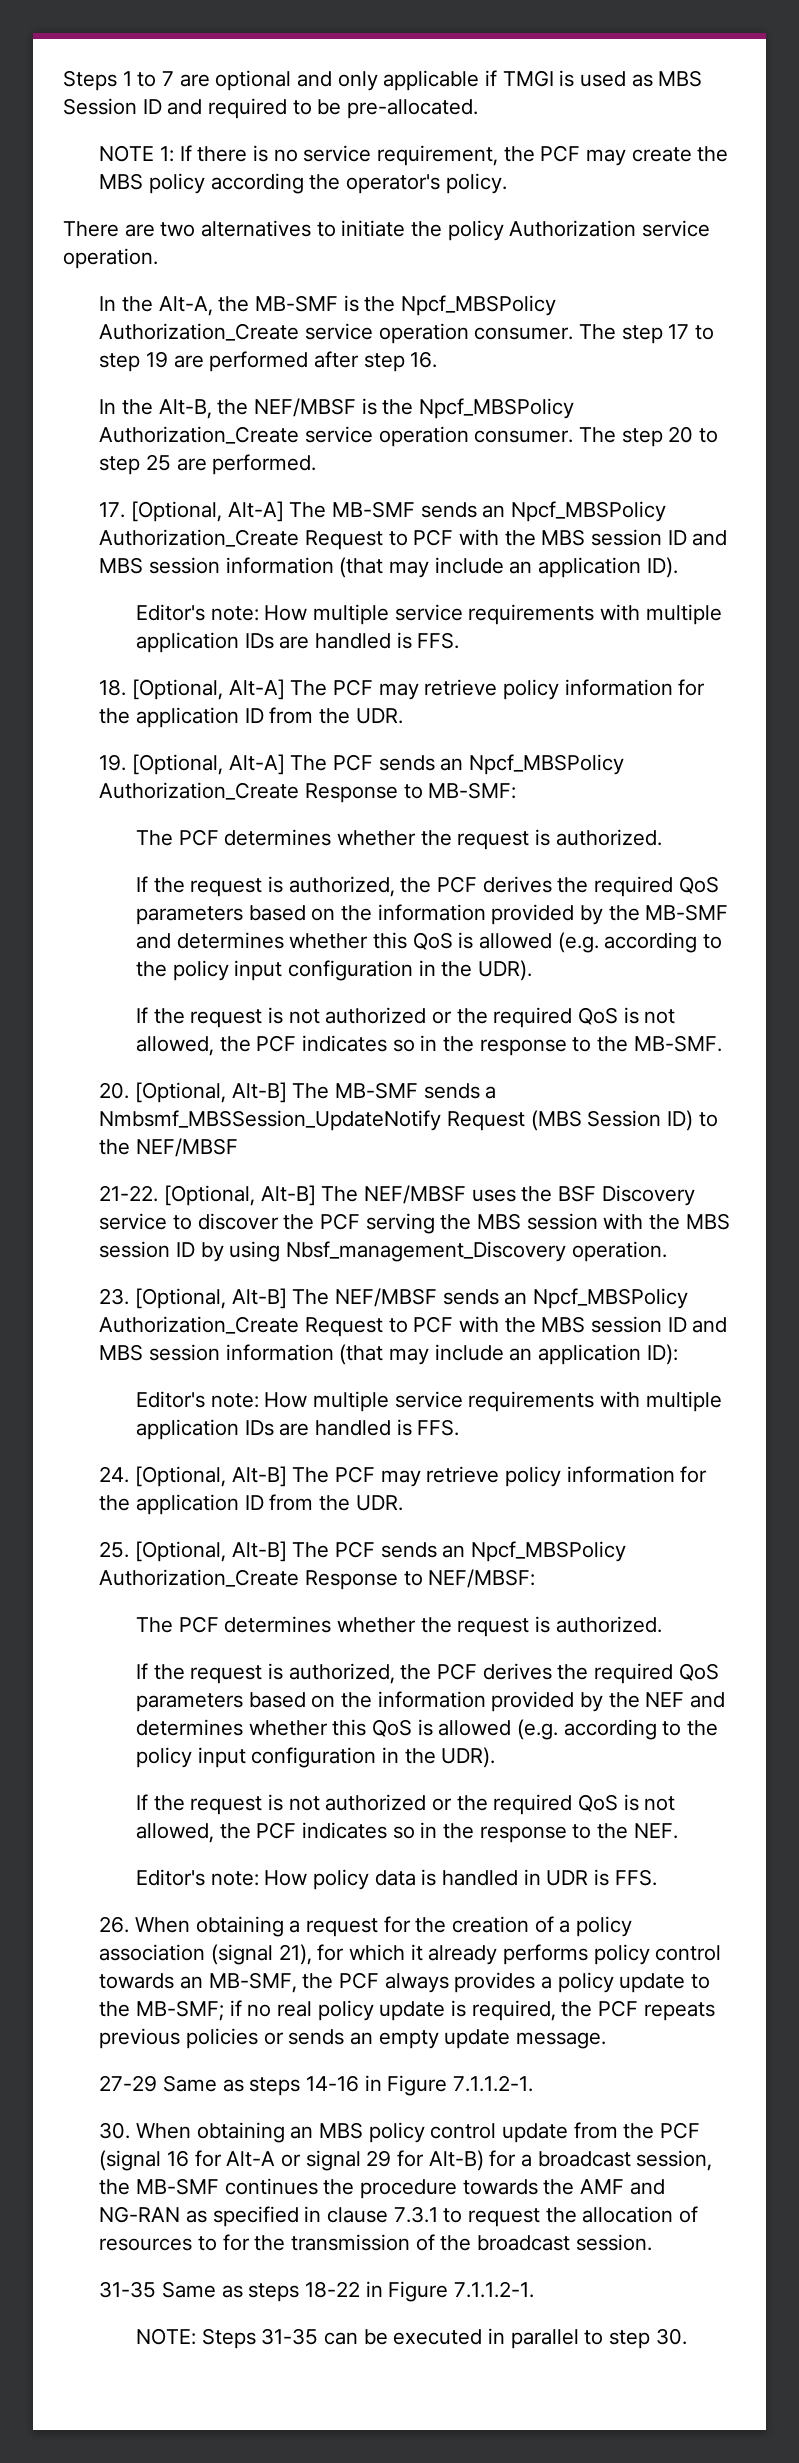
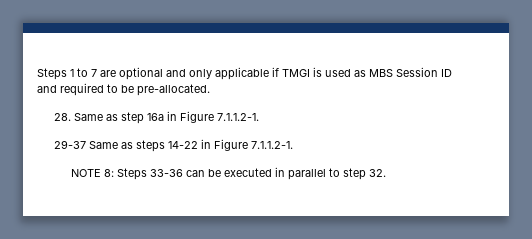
[99,145,729,166] [99,173,507,194] [63,220,711,241] [63,248,158,269] [99,295,557,316] [99,323,715,344] [99,351,438,372] [99,398,575,419] [99,426,719,447] [99,454,317,475] [99,501,667,522] [99,529,728,550] [99,557,678,578] [135,604,722,625] [135,632,460,653] [99,679,706,700] [99,707,403,728] [99,754,625,775] [99,782,517,803] [135,829,662,850] [135,876,719,897] [135,904,729,925] [135,932,722,953] [135,960,532,981] [135,1007,676,1028] [135,1035,722,1056] [99,1082,497,1103] [99,1110,718,1131] [99,1138,239,1157] [99,1185,695,1206] [99,1213,730,1234] [99,1241,667,1262] [99,1288,689,1309] [99,1316,728,1337] [99,1344,678,1365] [135,1391,722,1412] [135,1419,460,1440] [99,1466,708,1487] [99,1494,403,1515] [99,1541,627,1562] [99,1569,536,1590] [135,1616,662,1637] [135,1663,719,1684] [135,1691,725,1712] [135,1719,718,1740] [135,1747,496,1768] [135,1794,676,1815] [135,1822,678,1843] [135,1869,657,1890] [99,1916,633,1937] [99,1944,722,1965] [99,1972,711,1993] [99,2000,715,2021] [99,2028,607,2049] [99,2075,534,2096] [99,2122,701,2143] [99,2150,713,2171] [99,2178,665,2199] [99,2206,699,2227] [99,2234,652,2251] [99,2281,535,2302] [135,2328,319,2349] NOTE 1: If there is no service requirement, the PCF may create the MBS policy according the operator's policy. // There are two alternatives to initiate the policy Authorization service operation. // In the Alt-A, the MB-SMF is the Npcf_MBSPolicy Authorization_Create service operation consumer. The step 17 to step 19 are performed after step 16. // In the Alt-B, the NEF/MBSF is the Npcf_MBSPolicy Authorization_Create service operation consumer. The step 20 to step 25 are performed. // 17. [Optional, Alt-A] The MB-SMF sends an Npcf_MBSPolicy Authorization_Create Request to PCF with the MBS session ID and MBS session information (that may include an application ID). // Editor's note: How multiple service requirements with multiple application IDs are handled is FFS. // 18. [Optional, Alt-A] The PCF may retrieve policy information for the application ID from the UDR. // 19. [Optional, Alt-A] The PCF sends an Npcf_MBSPolicy Authorization_Create Response to MB-SMF: // The PCF determines whether the request is authorized. // If the request is authorized, the PCF derives the required QoS parameters based on the information provided by the MB-SMF and determines whether this QoS is allowed (e.g. according to the policy input configuration in the UDR). // If the request is not authorized or the required QoS is not allowed, the PCF indicates so in the response to the MB-SMF. // 20. [Optional, Alt-B] The MB-SMF sends a Nmbsmf_MBSSession_UpdateNotify Request (MBS Session ID) to the NEF/MBSF // 21-22. [Optional, Alt-B] The NEF/MBSF uses the BSF Discovery service to discover the PCF serving the MBS session with the MBS session ID by using Nbsf_management_Discovery operation. // 23. [Optional, Alt-B] The NEF/MBSF sends an Npcf_MBSPolicy Authorization_Create Request to PCF with the MBS session ID and MBS session information (that may include an application ID): // Editor's note: How multiple service requirements with multiple application IDs are handled is FFS. // 24. [Optional, Alt-B] The PCF may retrieve policy information for the application ID from the UDR. // 25. [Optional, Alt-B] The PCF sends an Npcf_MBSPolicy Authorization_Create Response to NEF/MBSF: // The PCF determines whether the request is authorized. // If the request is authorized, the PCF derives the required QoS parameters based on the information provided by the NEF and determines whether this QoS is allowed (e.g. according to the policy input configuration in the UDR). // If the request is not authorized or the required QoS is not allowed, the PCF indicates so in the response to the NEF. // Editor's note: How policy data is handled in UDR is FFS. // 26. When obtaining a request for the creation of a policy association (signal 21), for which it already performs policy control towards an MB-SMF, the PCF always provides a policy update to the MB-SMF; if no real policy update is required, the PCF repeats previous policies or sends an empty update message. // 27-29 Same as steps 14-16 in Figure 7.1.1.2-1. // 30. When obtaining an MBS policy control update from the PCF (signal 16 for Alt-A or signal 29 for Alt-B) for a broadcast session, the MB-SMF continues the procedure towards the AMF and NG-RAN as specified in clause 7.3.1 to request the allocation of resources to for the transmission of the broadcast session. // 31-35 Same as steps 18-22 in Figure 7.1.1.2-1. // NOTE: Steps 31-35 -> [54,111,260,124] [54,139,294,152] [71,168,184,180] 28. Same as step 16a in Figure 7.1.1.2-1. // 29-37 Same as steps 14-22 in Figure 7.1.1.2-1. // NOTE 8: Steps 33-36
[655,2328,687,2345] 30. -> [369,169,387,177] 32.

